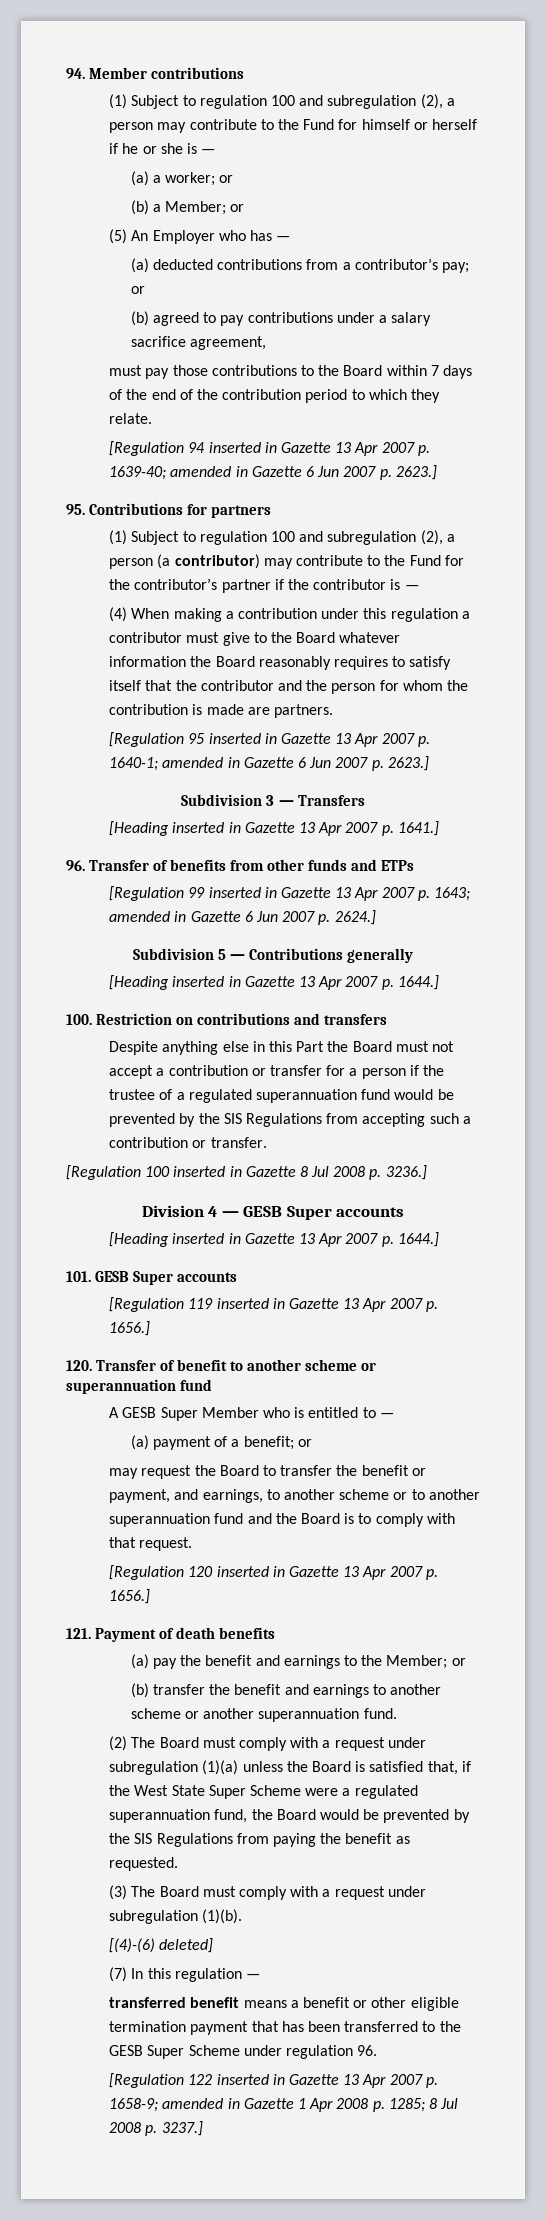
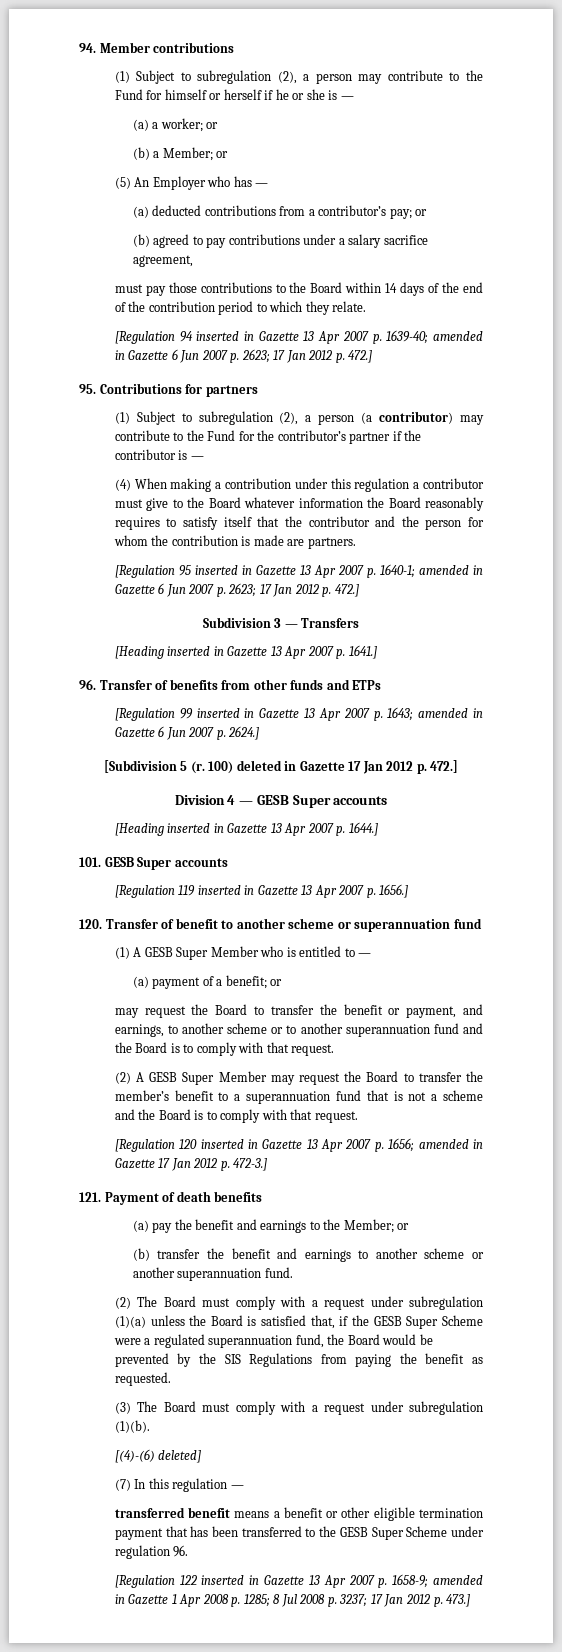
[199,95,324,109] regulation 100 and -> (191, 76) none
[430,365,439,376] 7 -> [385,283,398,293] 14
[395,465,437,480] 2623.] -> [241,349,373,363] 2623; 17 Jan 2012 p. 472.]
[199,531,324,545] regulation 100 and -> (192, 417) none
[387,756,429,771] 2623.] -> [228,583,359,597] 2623; 17 Jan 2012 p. 472.]
[132,948,414,963] [109,975,439,990] [66,1013,388,1025] [109,1041,454,1055] [109,1065,444,1079] [109,1089,454,1103] [109,1113,471,1127] [109,1137,267,1148] [66,1165,427,1180] Subdivision 5 — Contributions generally // [Heading inserted in Gazette 13 Apr 2007 p. 1644.] // 100. Restriction on contributions and transfers // Despite anything else in this Part the Board must not accept a contribution or transfer for a person if the trustee of a regulated superannuation fund would be prevented by the SIS Regulations from accepting such a contribution or transfer. // [Regulation 100 inserted in Gazette 8 Jul 2008 p. 3236.] -> [103,760,459,774] [Subdivision 5 (r. 100) deleted in Gazette 17 Jan 2012 p. 472.]
(213, 1385) none -> [114,947,130,959] (1)
(193, 1544) none -> [114,1071,483,1085] [114,1090,483,1104] [114,1109,358,1123] // (2) A GESB Super Member may request the Board to transfer the member’s benefit to a superannuation fund that is not a scheme and the Board is to comply with that request.
[109,1589,151,1604] 1656.] -> [388,1138,484,1152] [114,1158,268,1171] 1656; amended in Gazette 17 Jan 2012 p. 472-3.]
[134,1785,205,1796] West State -> [373,1316,402,1326] GESB
[161,2121,203,2136] 3237.] -> [339,1594,471,1607] 3237; 17 Jan 2012 p. 473.]

